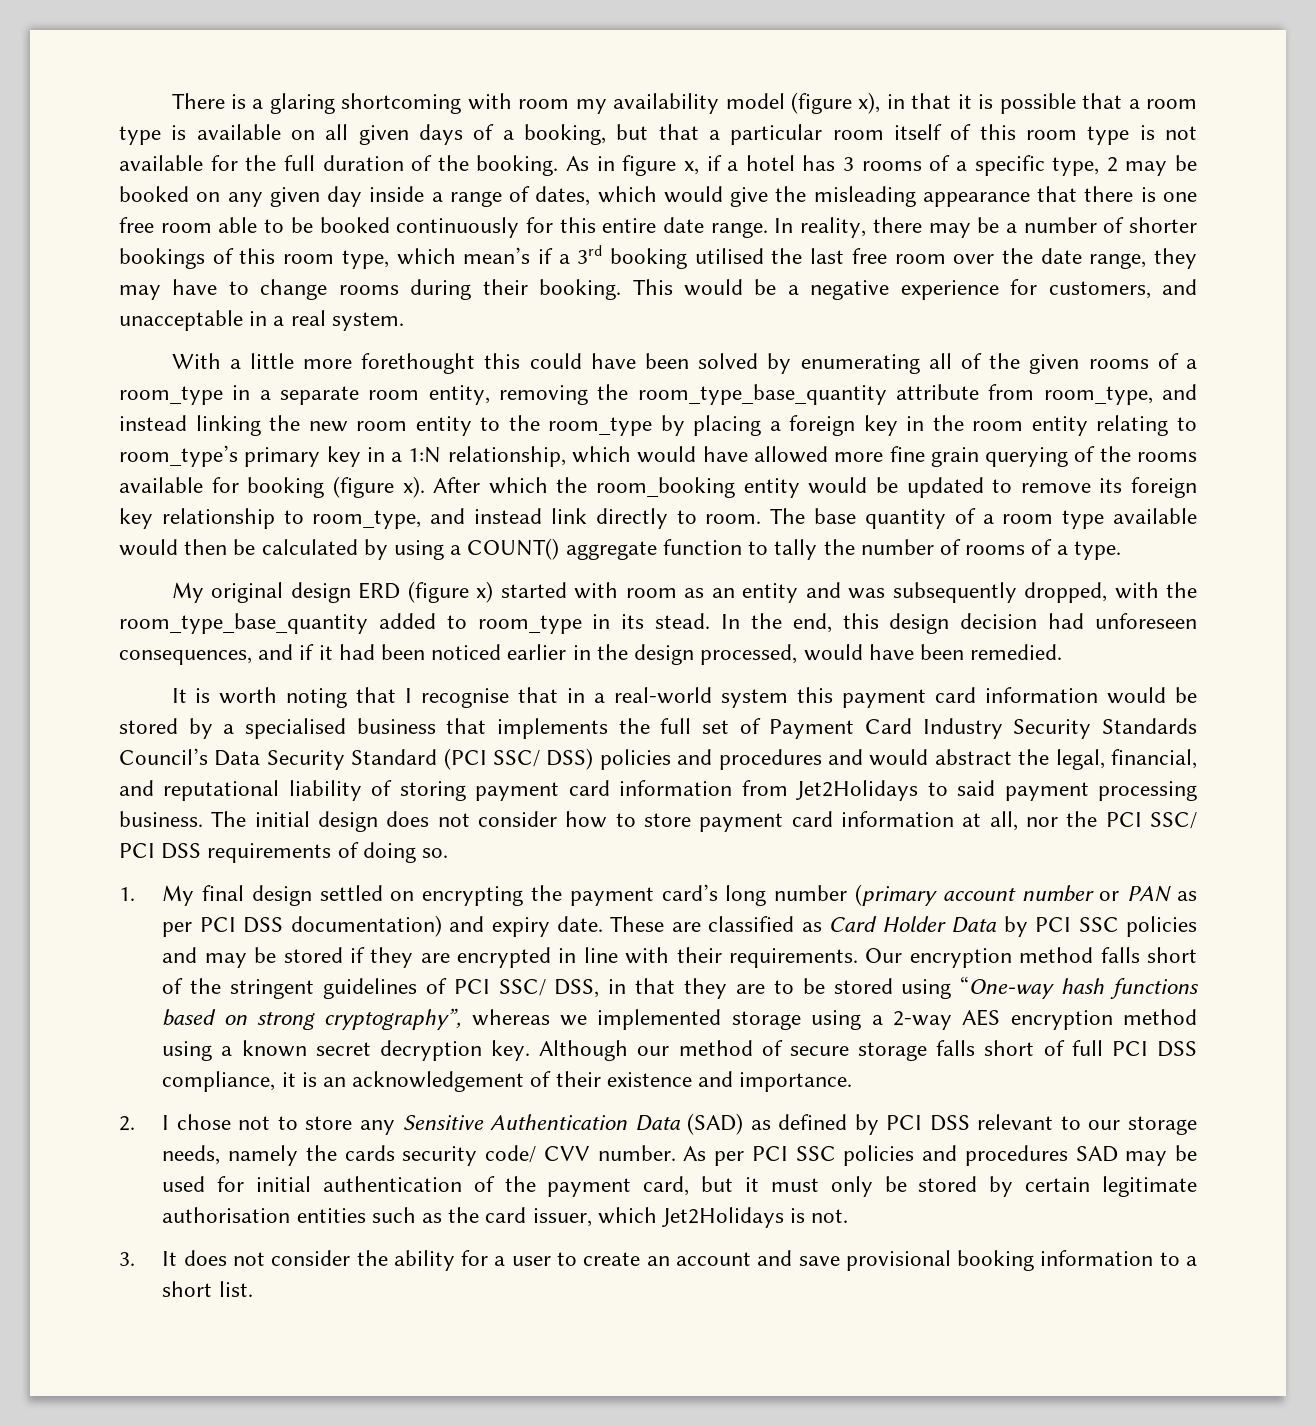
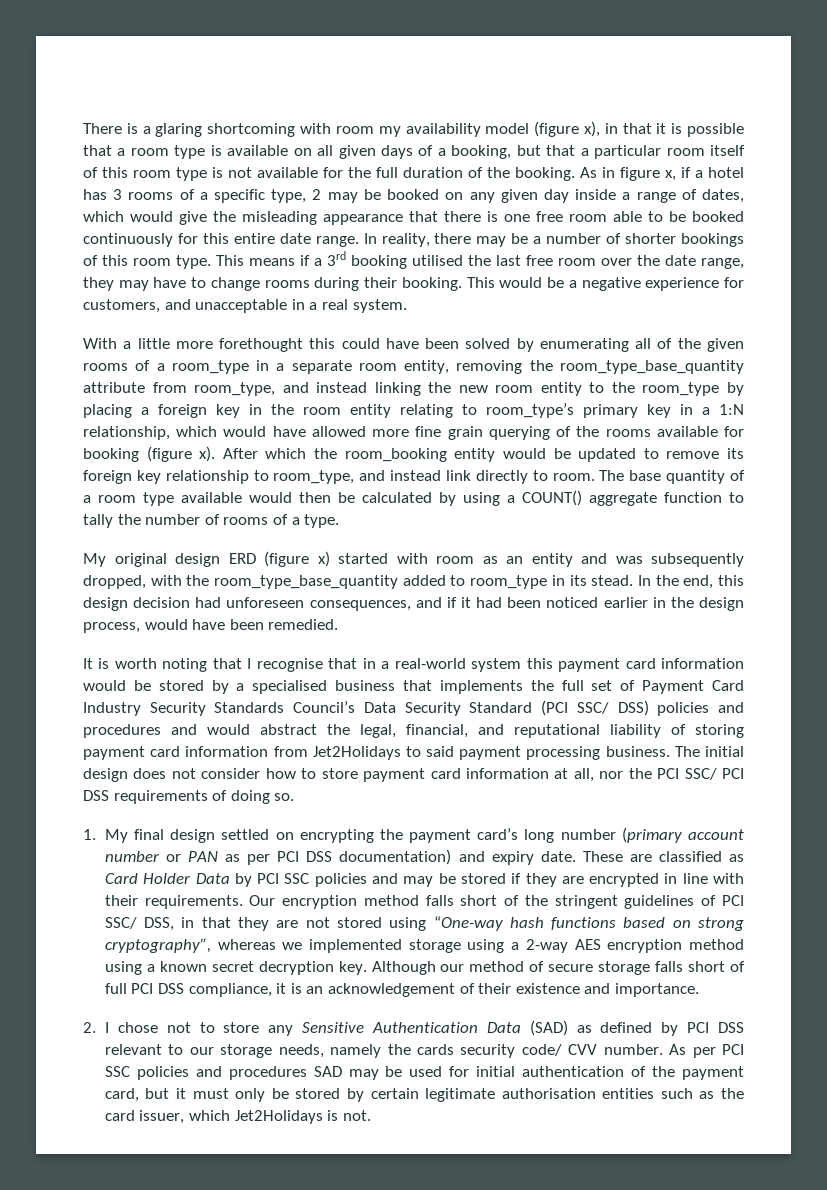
[341,247,531,269] type, which mean’s -> [176,255,295,269] type. This means
[700,644,798,665] processed, -> [83,622,140,633] process,
[773,978,825,994] to be -> [305,917,330,928] not
[119,1250,1197,1271] [162,1281,253,1297] // 3. It does not consider the ability for a user to create an account and save provisional booking information to a short list. -> (371, 1115) none

